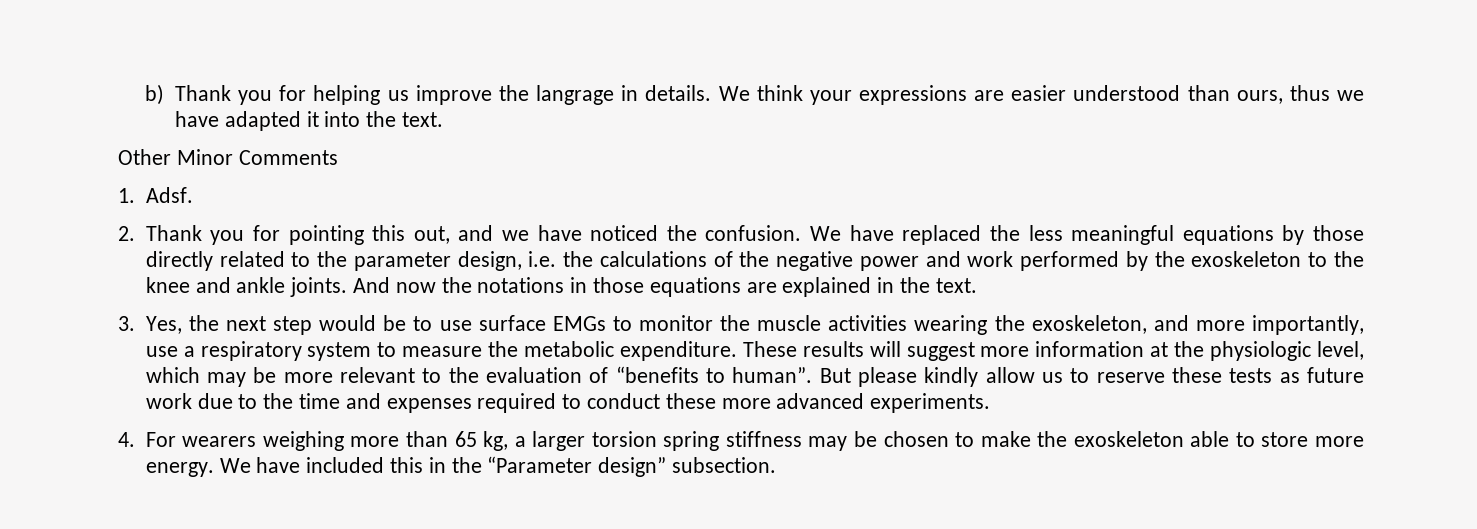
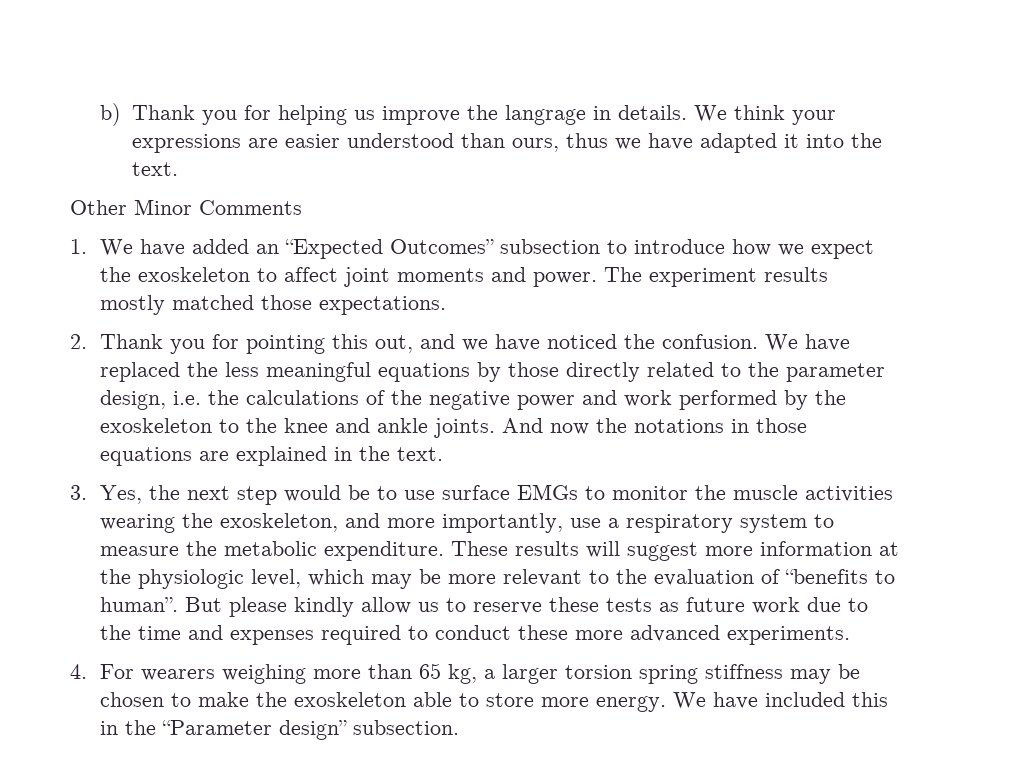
[145,187,193,203] Adsf. -> [99,239,874,259] [99,267,828,287] [99,295,446,315] We have added an “Expected Outcomes” subsection to introduce how we expect the exoskeleton to affect joint moments and power. The experiment results mostly matched those expectations.

